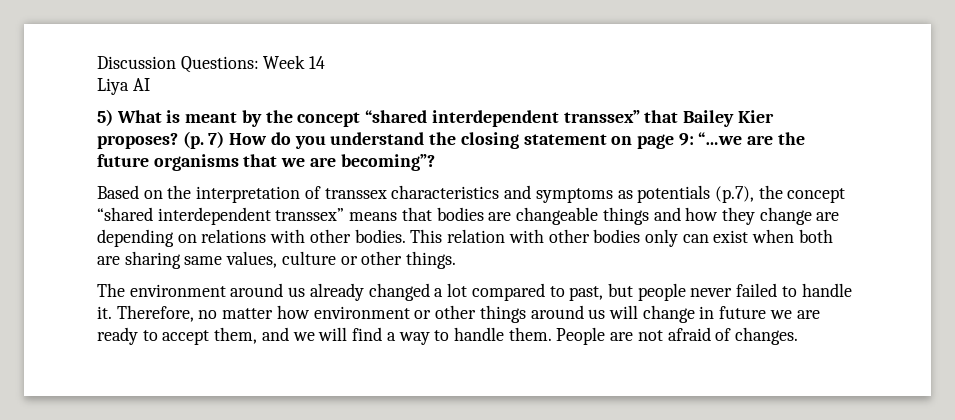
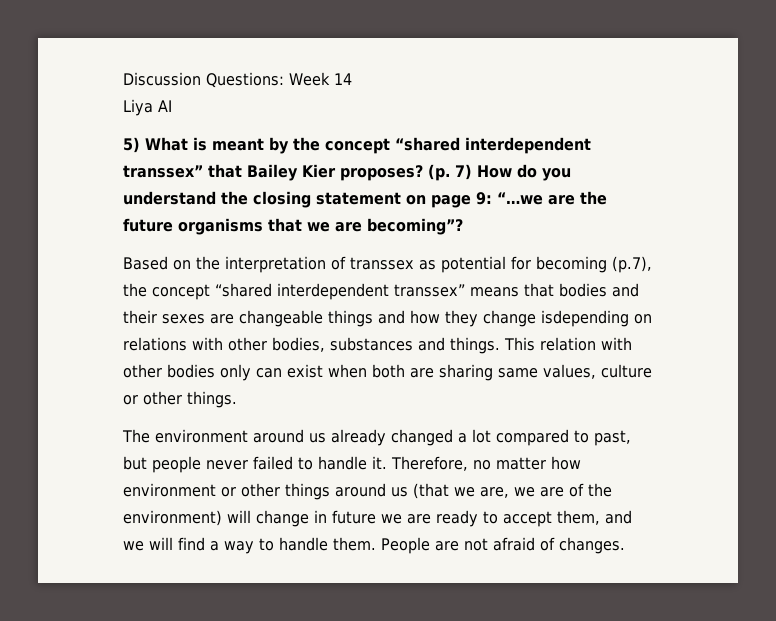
[391,185,711,203] characteristics and symptoms as potentials -> [419,256,607,273] as potential for becoming
(484, 214) none -> [612,283,639,297] [123,310,205,324] and their sexes
[816,212,840,221] [97,229,174,247] are depending -> [541,310,629,327] isdepending
[354,229,406,243] bodies. -> [272,337,500,354] bodies, substances and things.
(606, 314) none -> [413,483,612,499] [123,510,222,526] (that we are, we are of the environment)

